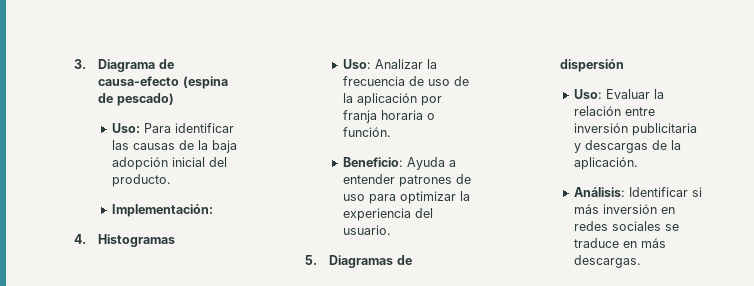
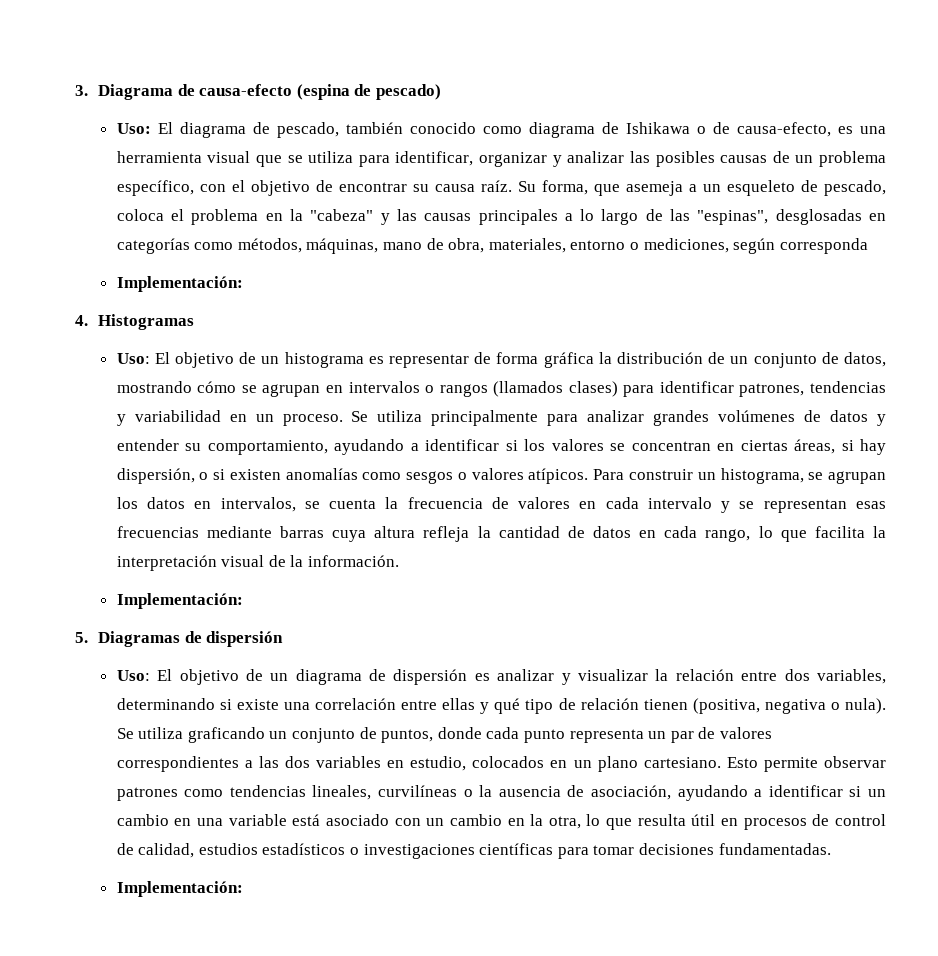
[143,123,234,133] [111,140,237,153] [111,157,227,170] [111,174,171,187] [111,204,213,217] [73,234,176,247] [342,59,437,69] [342,76,469,86] [342,93,442,106] [342,110,435,123] [342,127,391,137] [342,157,456,170] [342,174,471,187] [342,191,470,204] [342,208,433,221] [342,225,391,235] Para identificar las causas de la baja adopción inicial del producto. // Implementación: // 4. Histogramas // Uso: Analizar la frecuencia de uso de la aplicación por franja horaria o función. // Beneficio: Ayuda a entender patrones de uso para optimizar la experiencia del usuario. -> [157,122,886,138] [116,151,886,167] [116,180,887,196] [116,209,886,225] [116,238,868,254] [116,276,243,292] [75,314,195,330] [116,352,886,368] [116,381,887,397] [116,410,886,426] [116,439,886,455] [116,468,886,484] [116,497,887,513] [116,526,887,542] [116,555,400,571] [116,593,243,609] El diagrama de pescado, también conocido como diagrama de Ishikawa o de causa-efecto, es una herramienta visual que se utiliza para identificar, organizar y analizar las posibles causas de un problema específico, con el objetivo de encontrar su causa raíz. Su forma, que asemeja a un esqueleto de pescado, coloca el problema en la "cabeza" y las causas principales a lo largo de las "espinas", desglosadas en categorías como métodos, máquinas, mano de obra, materiales, entorno o mediciones, según corresponda // Implementación: // 4. Histogramas // Uso: El objetivo de un histograma es representar de forma gráfica la distribución de un conjunto de datos, mostrando cómo se agrupan en intervalos o rangos (llamados clases) para identificar patrones, tendencias y variabilidad en un proceso. Se utiliza principalmente para analizar grandes volúmenes de datos y entender su comportamiento, ayudando a identificar si los valores se concentran en ciertas áreas, si hay dispersión, o si existen anomalías como sesgos o valores atípicos. Para construir un histograma, se agrupan los datos en intervalos, se cuenta la frecuencia de valores en cada intervalo y se representan esas frecuencias mediante barras cuya altura refleja la cantidad de datos en cada rango, lo que facilita la interpretación visual de la información. // Implementación:
[605,89,664,99] [573,106,655,116] [573,123,697,136] [573,140,681,153] [573,157,638,170] [573,187,702,197] [573,204,675,214] [573,221,679,231] [573,238,666,248] [573,255,641,268] Evaluar la relación entre inversión publicitaria y descargas de la aplicación. // Análisis: Identificar si más inversión en redes sociales se traduce en más descargas. -> [157,669,887,685] [116,698,886,714] [116,727,772,743] [116,756,886,772] [116,785,887,801] [116,814,886,830] [116,843,831,859] [116,881,243,897] El objetivo de un diagrama de dispersión es analizar y visualizar la relación entre dos variables, determinando si existe una correlación entre ellas y qué tipo de relación tienen (positiva, negativa o nula). Se utiliza graficando un conjunto de puntos, donde cada punto representa un par de valores correspondientes a las dos variables en estudio, colocados en un plano cartesiano. Esto permite observar patrones como tendencias lineales, curvilíneas o la ausencia de asociación, ayudando a identificar si un cambio en una variable está asociado con un cambio en la otra, lo que resulta útil en procesos de control de calidad, estudios estadísticos o investigaciones científicas para tomar decisiones fundamentadas. // Implementación:

